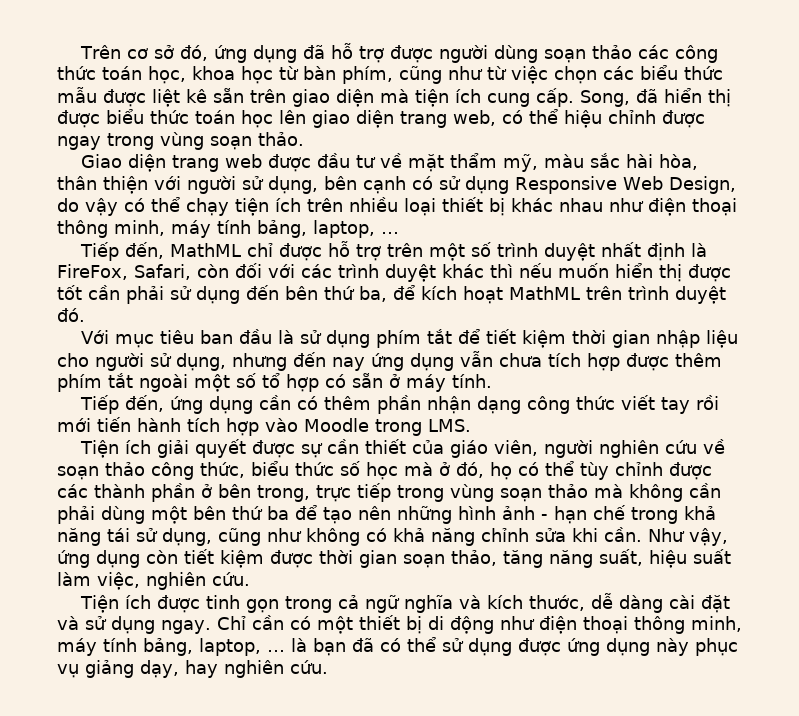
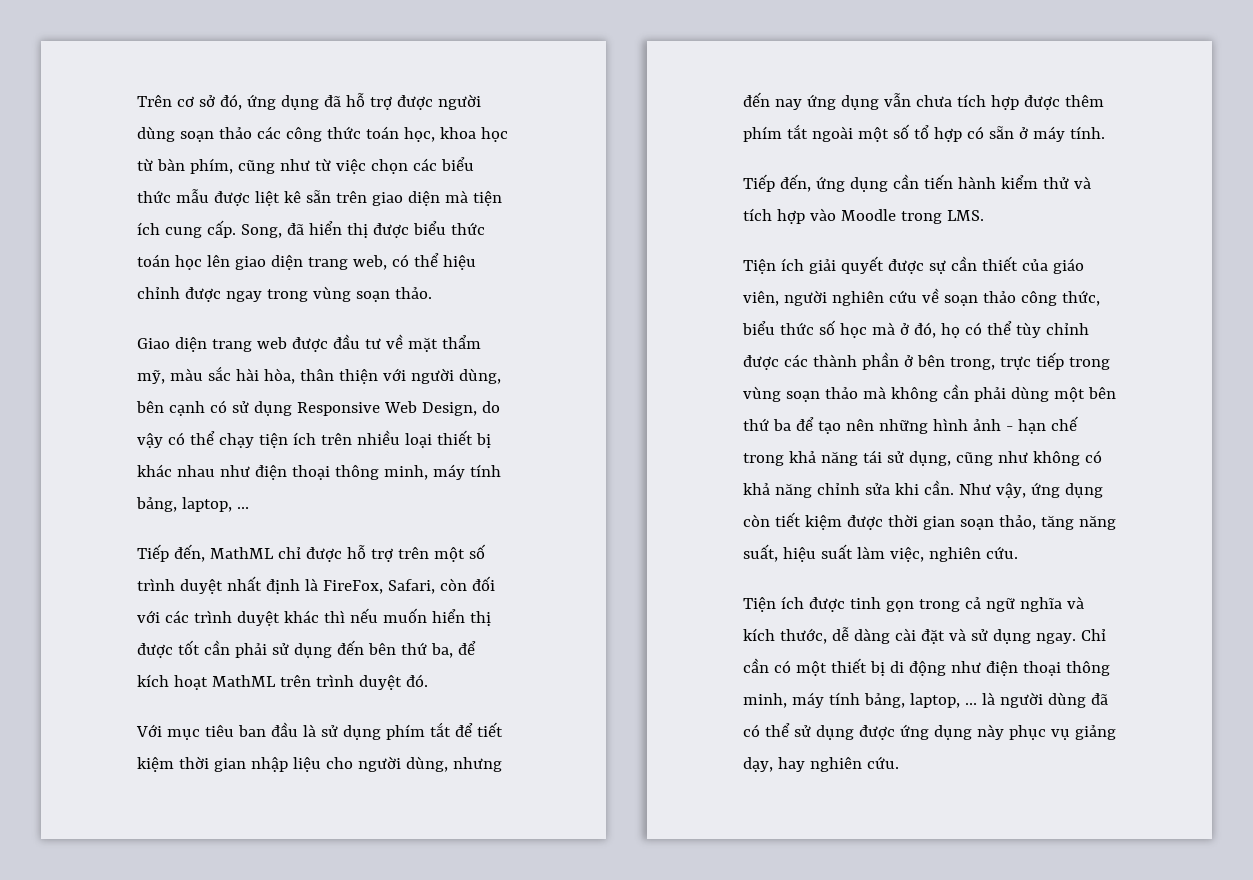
[242,176,318,194] sử dụng, -> [458,368,501,384] dùng,
[150,353,226,371] sử dụng, -> [405,756,448,772] dùng,
[296,395,719,414] [57,417,181,432] có thêm phần nhận dạng công thức viết tay rồi mới tiến hành -> [923,174,1091,189] tiến hành kiểm thử và
[313,638,346,656] bạn -> [999,692,1086,708] người dùng

